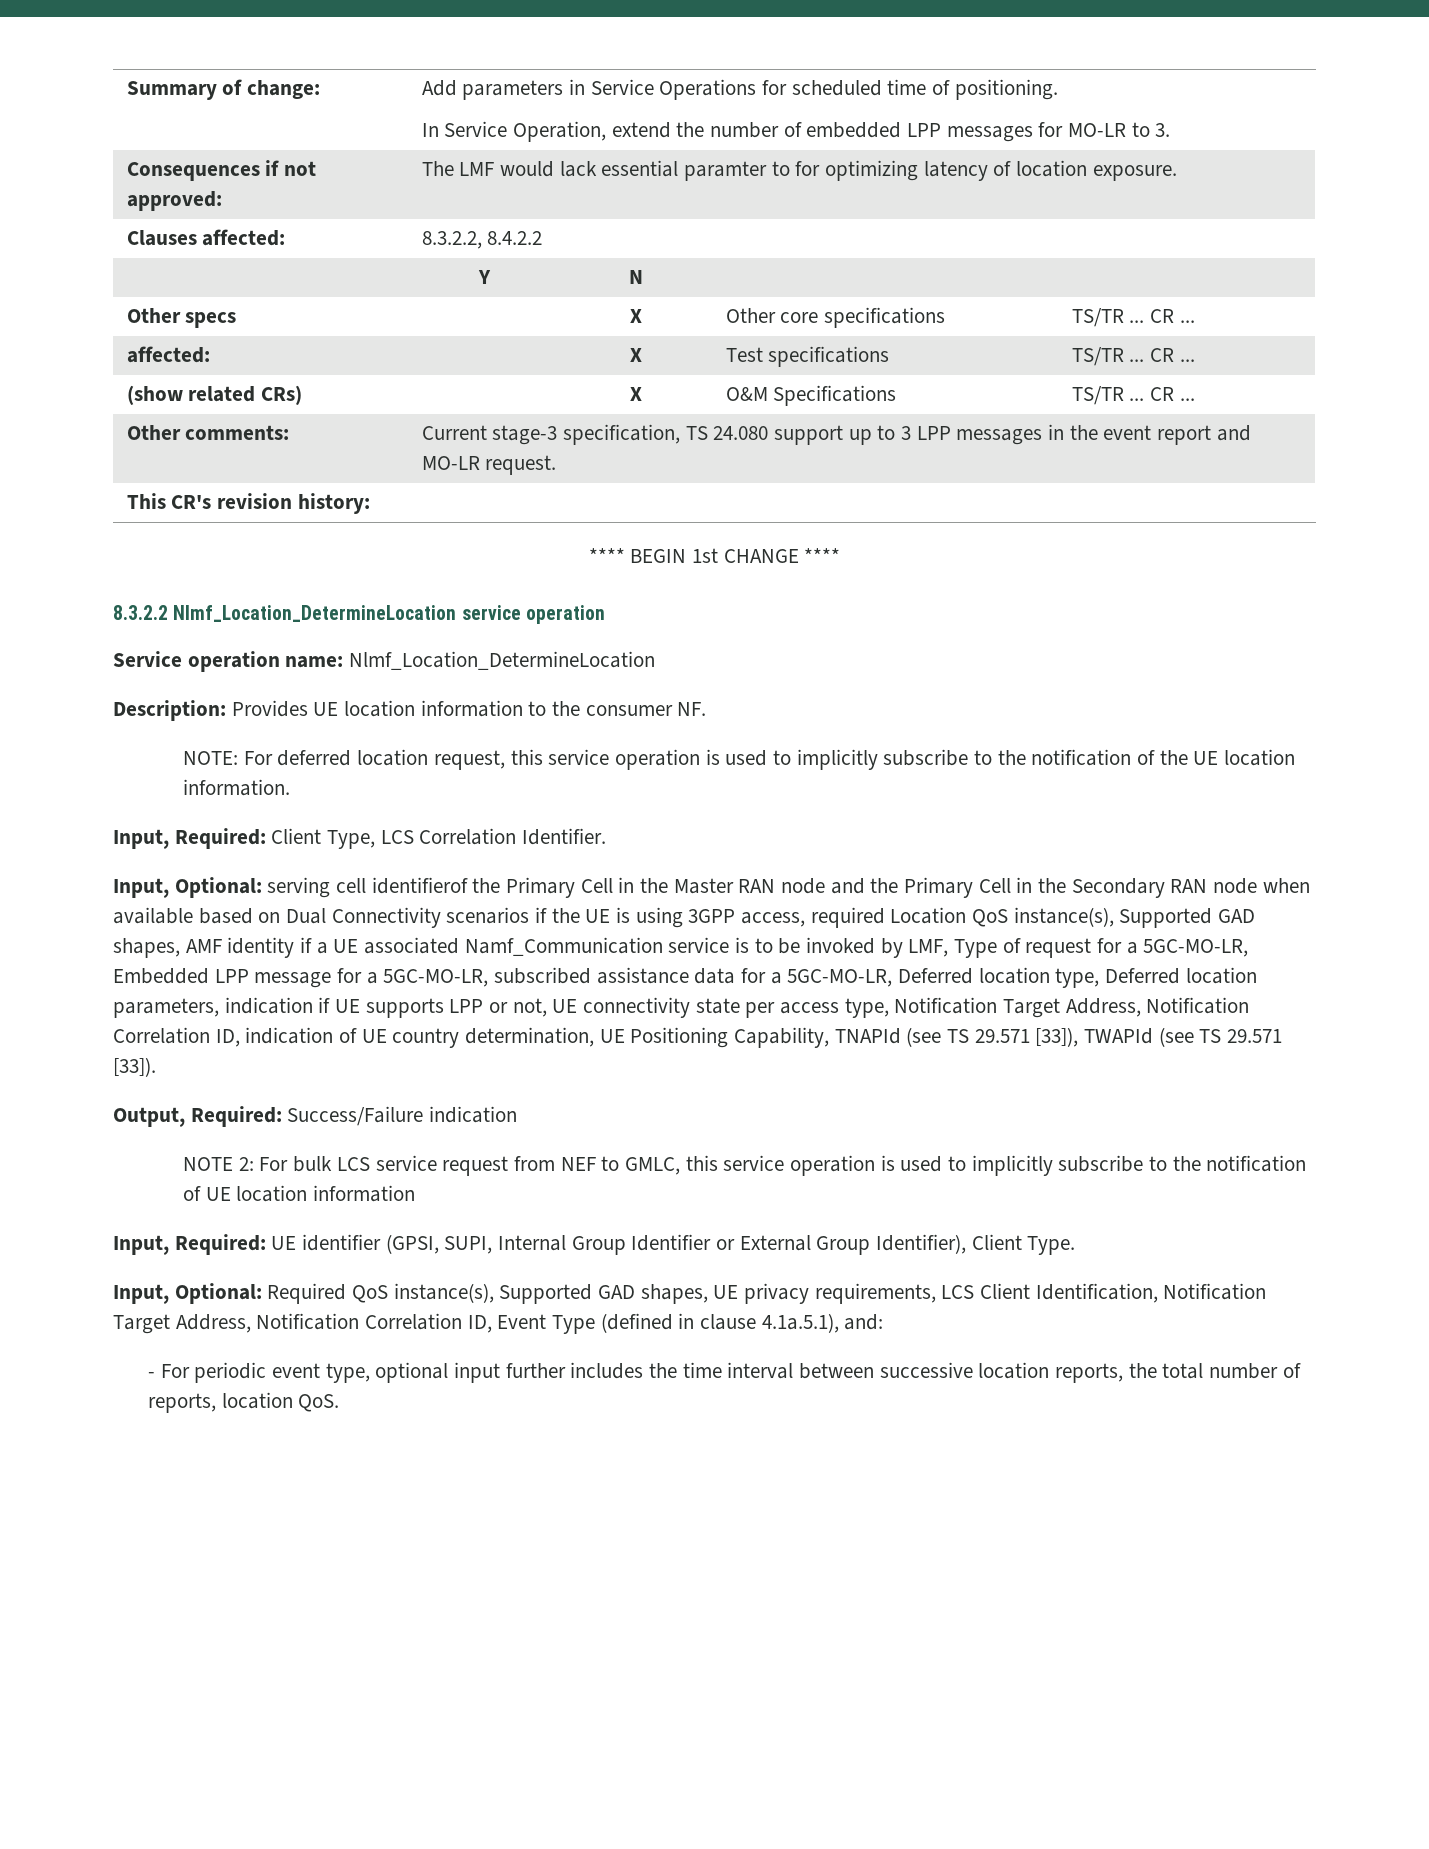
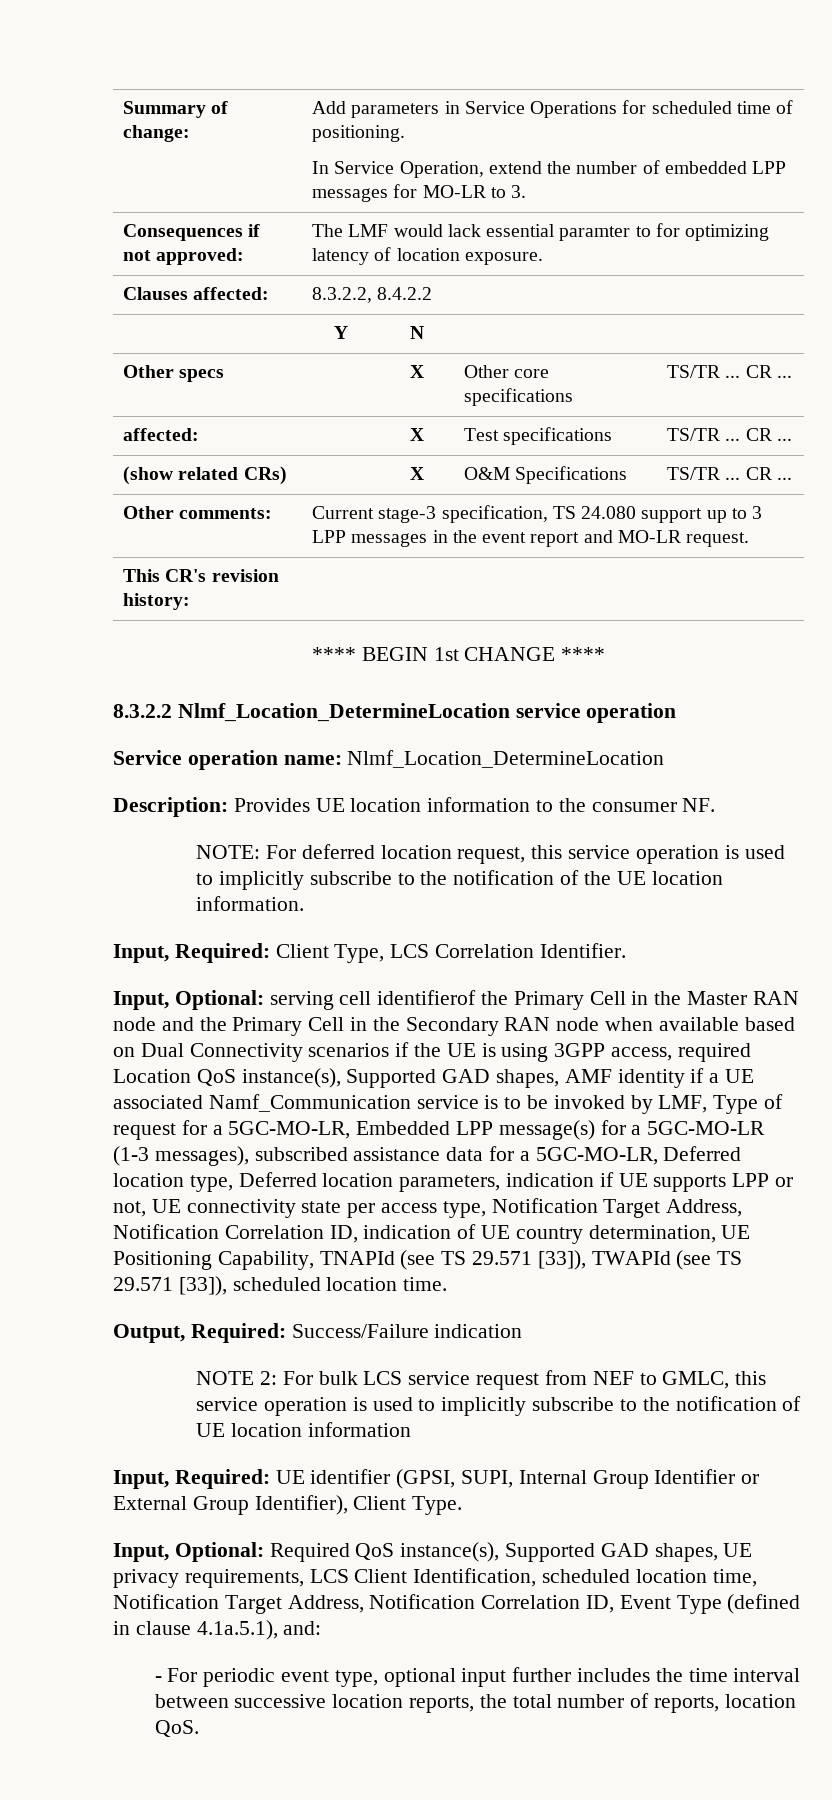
[254,968,489,988] message for a 5GC-MO-LR, -> [498,1120,766,1140] [113,1146,249,1166] message(s) for a 5GC-MO-LR (1-3 messages),
[113,1057,156,1077] [33]). -> [178,1276,448,1296] [33]), scheduled location time.
(1158, 1293) none -> [542,1569,757,1587] scheduled location time,

